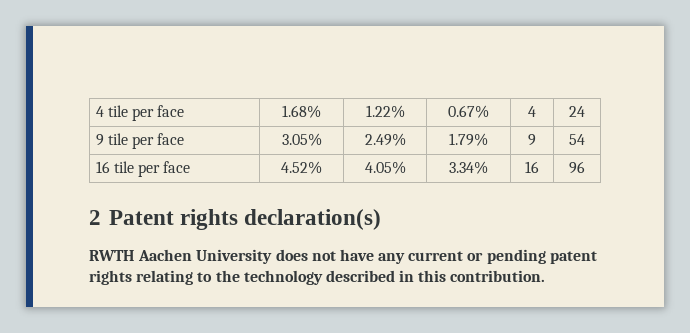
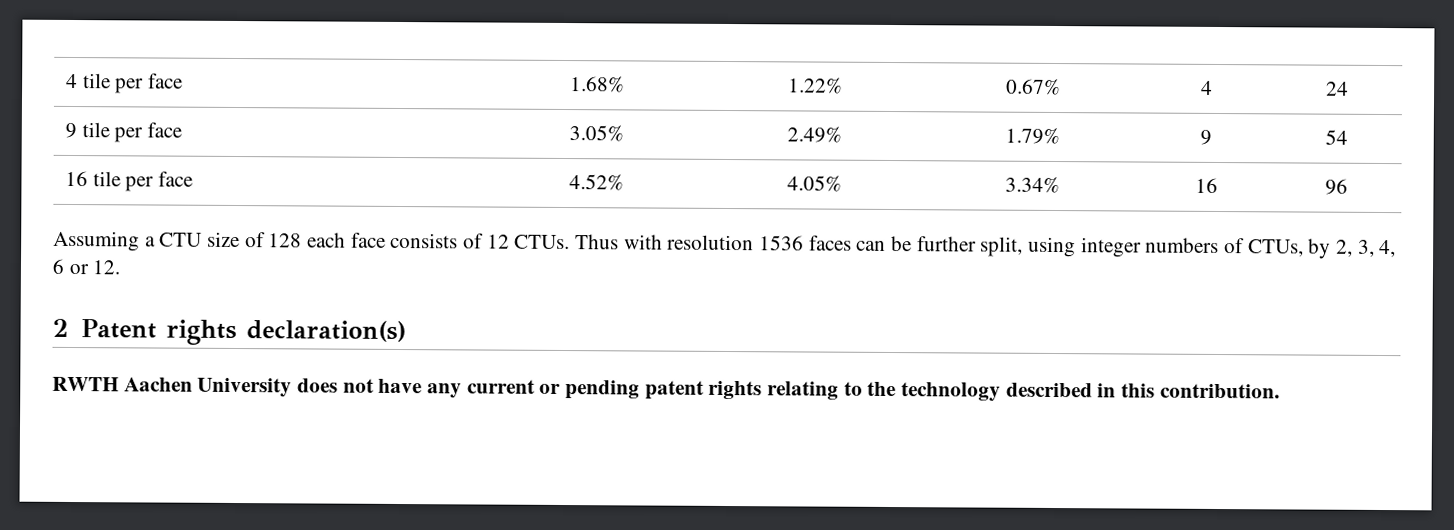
(585, 167) none -> [53,230,1397,259] [52,258,122,275] // Assuming a CTU size of 128 each face consists of 12 CTUs. Thus with resolution 1536 faces can be further split, using integer numbers of CTUs, by 2, 3, 4, 6 or 12.

